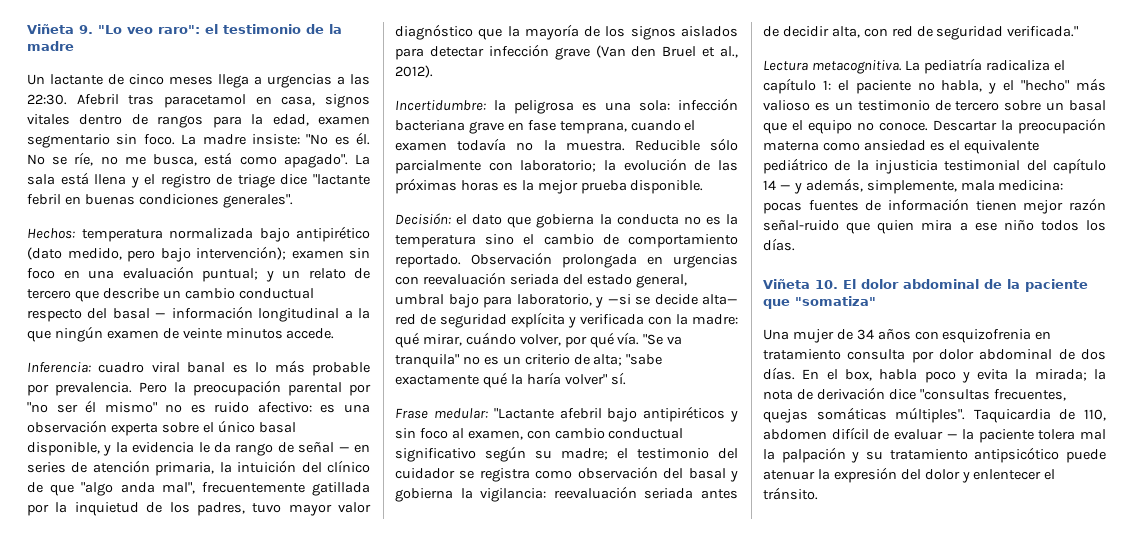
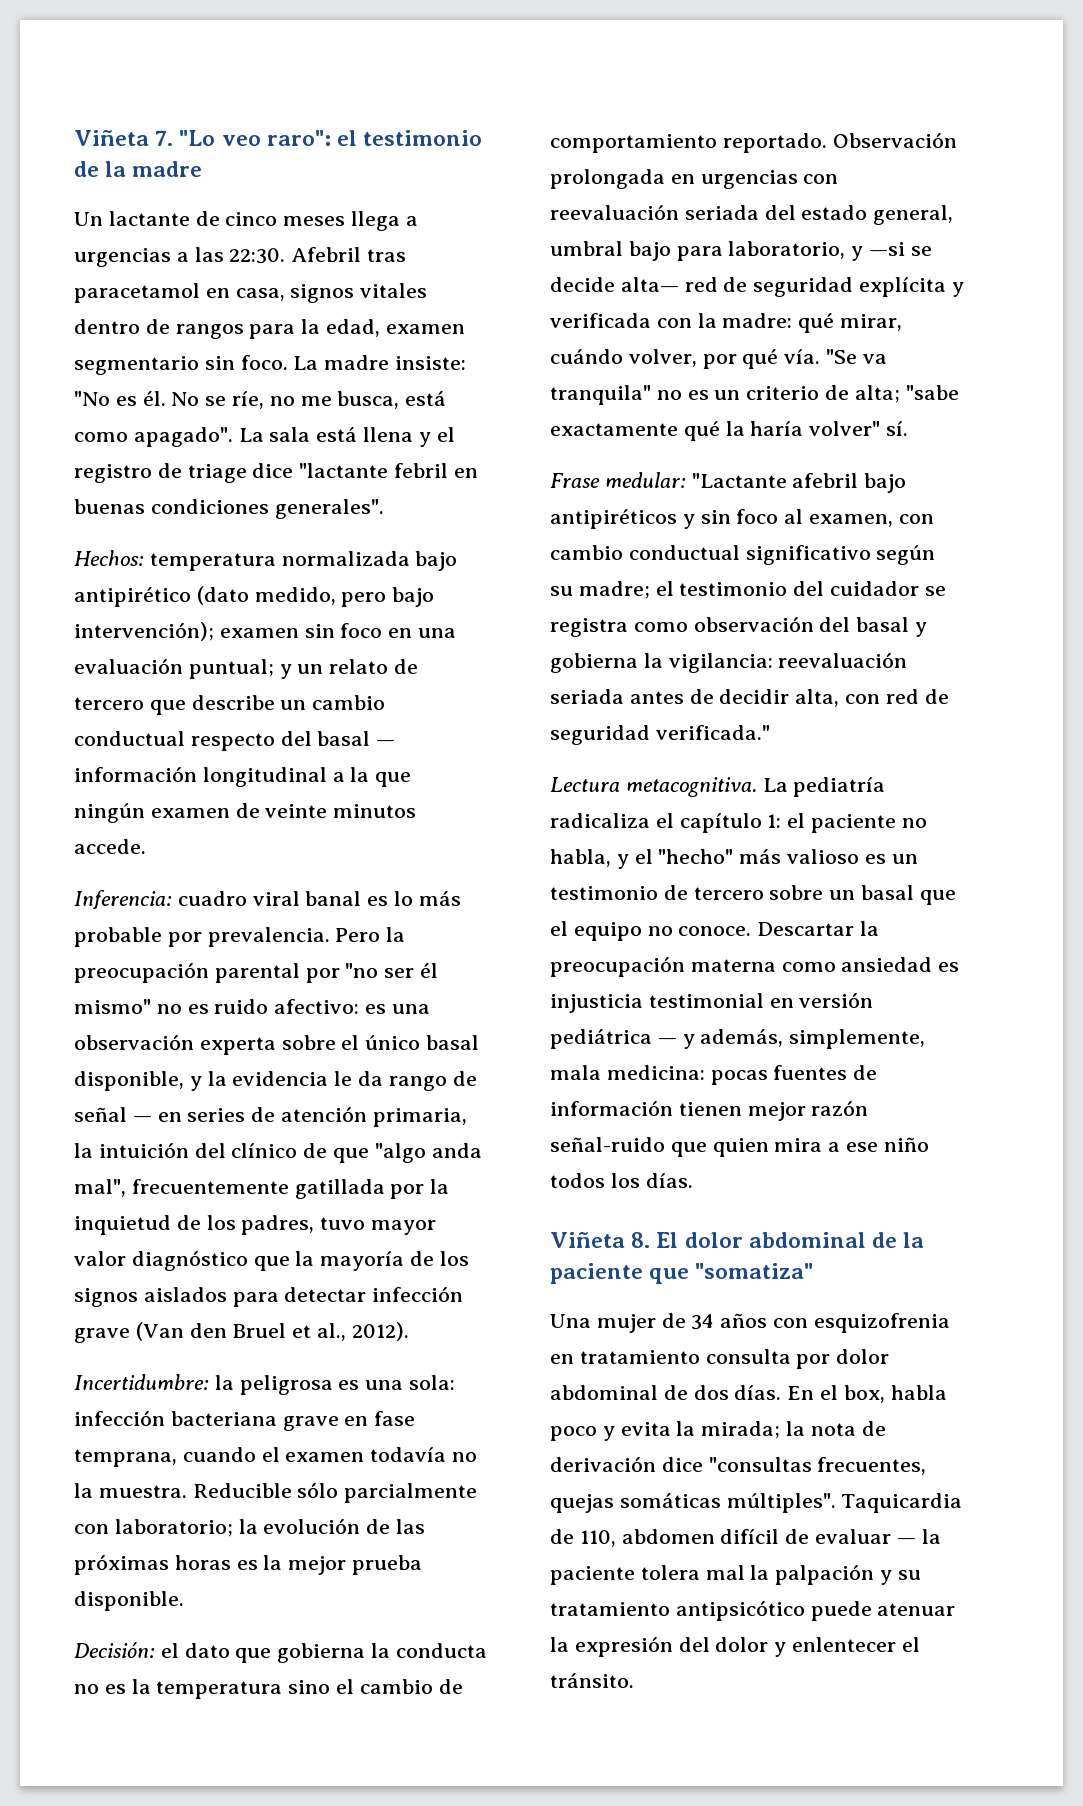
[27,24,93,34] Viñeta 9. -> [74,129,174,146] Viñeta 7.
[948,140,1039,154] [763,158,1106,174] [763,180,776,190] el equivalente pediátrico de la injusticia testimonial del capítulo 14 -> [550,992,874,1013] [550,1029,652,1049] injusticia testimonial en versión pediátrica
[815,280,838,289] 10. -> [631,1232,651,1248] 8.

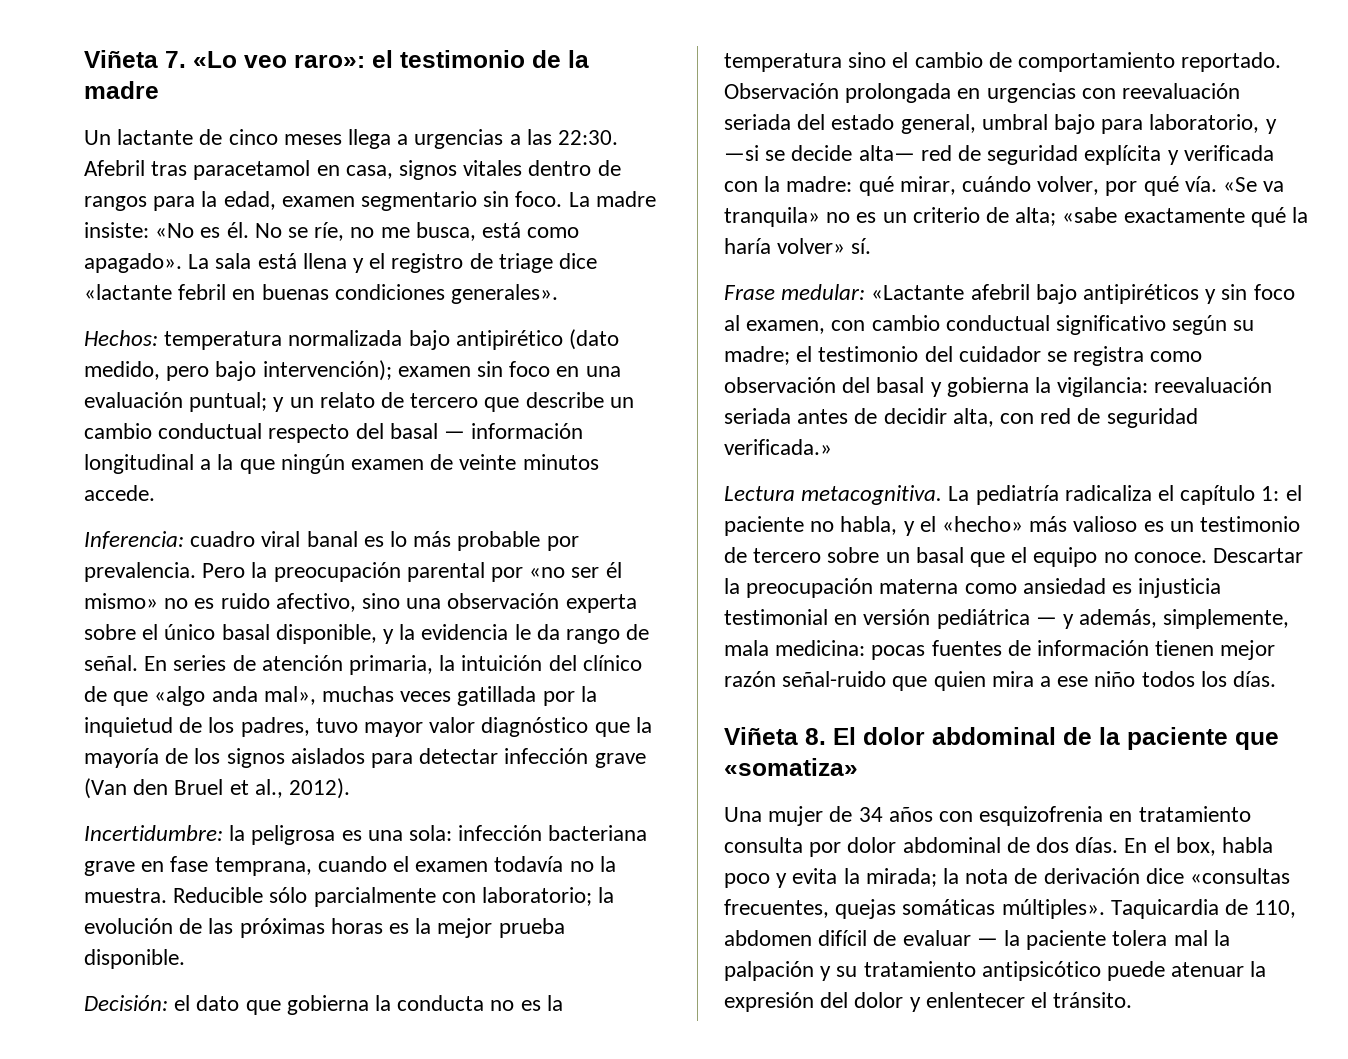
[179,130,331,146] "Lo veo raro": -> [193,51,365,68] «Lo veo raro»:
[74,391,110,406] "No -> [155,223,195,238] «No
[133,427,233,447] apagado". -> [84,253,182,273] apagado».
[299,463,389,478] "lactante -> [84,284,172,300] «lactante
[274,499,384,519] generales". -> [451,284,559,304] generales».
[345,963,379,978] "no -> [529,567,566,578] «no
[74,999,151,1014] mismo" -> [84,593,158,609] mismo»
[274,999,387,1014] afectivo: es -> [275,593,401,612] afectivo, sino
[74,1107,182,1122] señal — en -> [84,655,168,671] señal. En
[374,1143,482,1163] [74,1179,289,1197] "algo anda mal", frecuentemente -> [154,686,452,706] «algo anda mal», muchas veces
[826,349,887,364] [550,385,651,405] "Se va tranquila" -> [1223,177,1285,192] [724,207,820,227] «Se va tranquila»
[905,385,959,400] "sabe -> [1062,207,1118,223] «sabe
[809,421,881,436] volver" -> [777,238,846,254] volver»
[691,473,787,488] "Lactante -> [871,285,965,300] «Lactante
[655,725,770,740] verificada." -> [724,439,832,455] verificada.»
[658,849,734,864] "hecho" -> [942,516,1024,532] «hecho»
[695,1263,814,1279] "somatiza" -> [724,758,858,776] «somatiza»
[708,1457,812,1472] "consultas -> [1190,868,1291,884] «consultas
[726,1493,836,1513] múltiples". -> [1001,899,1105,919] múltiples».

